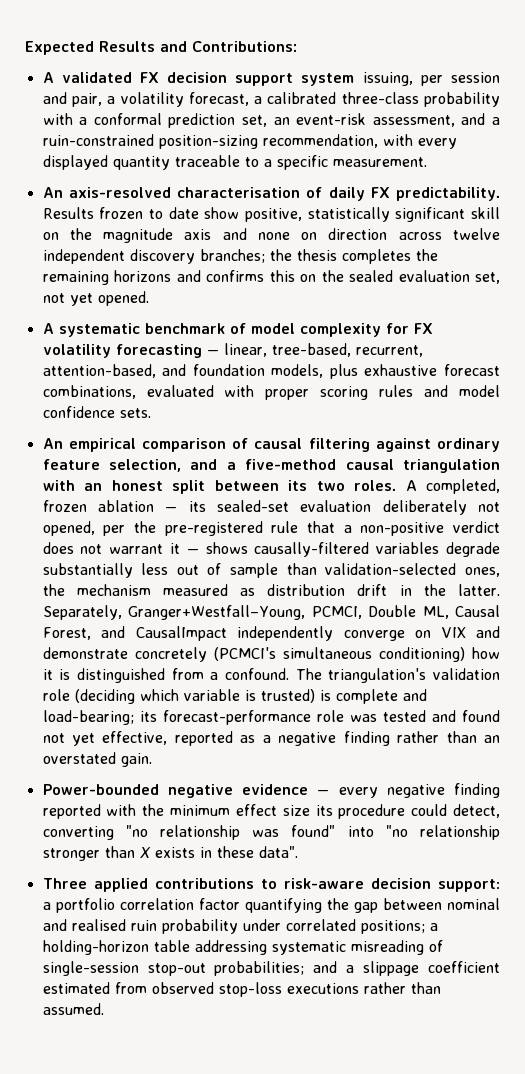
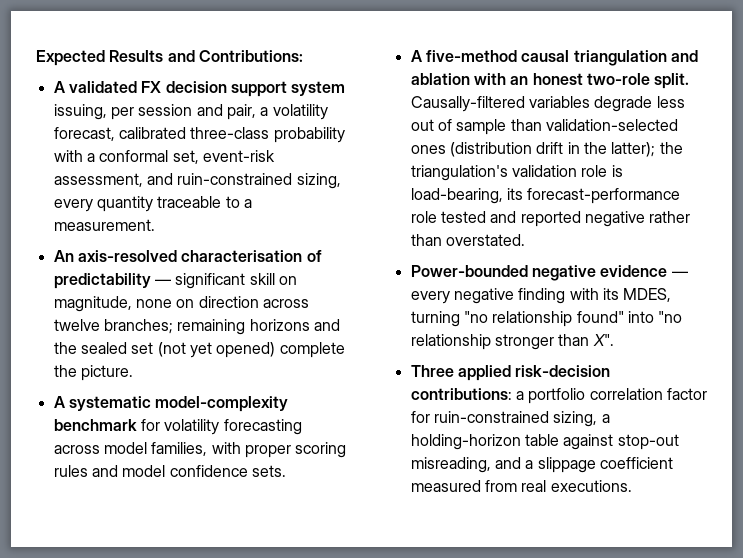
[254,96,263,104] a -> (115, 134) none
[168,113,501,128] [42,134,457,149] [42,155,108,170] prediction set, an event-risk assessment, and a ruin-constrained position-sizing recommendation, with every displayed -> [172,150,275,164] [53,173,341,189] [53,199,93,212] set, event-risk assessment, and ruin-constrained sizing, every
[276,155,328,170] specific -> (252, 203) none
[328,187,500,201] [42,207,501,222] [42,228,247,243] daily FX predictability. Results frozen to date show positive, statistically significant skill on the magnitude axis and -> [53,273,297,289] [53,296,132,312] predictability — significant skill on magnitude,
[42,249,438,264] [42,270,500,285] [42,291,149,306] [42,323,433,337] [42,343,423,358] [42,364,500,379] [42,385,214,399] independent discovery branches; the thesis completes the remaining horizons and confirms this on the sealed evaluation set, not yet opened. // A systematic benchmark of model complexity for FX volatility forecasting — linear, tree-based, recurrent, attention-based, and foundation models, plus exhaustive forecast combinations, evaluated -> [103,319,340,335] [53,342,345,358] [53,365,133,381] [53,396,289,412] [53,419,302,435] [53,442,208,456] branches; remaining horizons and the sealed set (not yet opened) complete the picture. // A systematic model-complexity benchmark for volatility forecasting across model families,
[42,438,500,452] [42,459,236,472] An empirical comparison of causal filtering against ordinary feature selection, and a -> [410,50,422,62] A
(500, 466) none -> [670,50,698,62] [410,73,470,85] and ablation
[172,479,500,494] [42,500,500,515] [42,521,501,536] [42,542,370,557] split between its two roles. A completed, frozen ablation — its sealed-set evaluation deliberately not opened, per the pre-registered rule that a non-positive verdict does not warrant it — shows causally-filtered -> [586,73,690,89] [410,96,525,112] two-role split. Causally-filtered
[42,563,133,578] substantially -> (653, 104) none
[465,567,500,577] [42,584,501,596] [42,605,500,620] [42,626,500,641] [42,647,500,662] [42,668,501,683] [42,689,427,704] [42,710,134,725] ones, the mechanism measured as distribution drift in the latter. Separately, Granger+Westfall–Young, PCMCI, Double ML, Causal Forest, and CausalImpact independently converge on VIX and demonstrate concretely (PCMCI's simultaneous conditioning) how it is distinguished from a confound. The triangulation's validation role (deciding which variable is trusted) is complete and load-bearing; -> [410,142,683,157] [410,165,623,181] [410,188,503,204] ones (distribution drift in the latter); the triangulation's validation role is load-bearing,
[349,714,377,722] was -> (437, 217) none
[462,710,501,722] [42,731,500,746] [42,752,152,767] found not yet effective, reported as a negative finding rather than an overstated gain. -> [520,211,691,227] [410,234,525,246] reported negative rather than overstated.
[42,804,500,819] [42,825,280,840] reported with the minimum effect size its procedure could detect, converting "no relationship was -> [569,288,672,302] [410,311,573,327] with its MDES, turning "no relationship
[139,846,298,858] [42,878,500,892] [42,898,501,913] [42,919,438,934] [42,940,443,955] [42,961,500,976] [42,982,441,997] [42,1003,104,1015] X exists in these data". // Three applied contributions to risk-aware decision support: a portfolio correlation factor quantifying the gap between nominal and realised ruin probability under correlated positions; a holding-horizon table addressing systematic misreading of single-session stop-out probabilities; and a slippage coefficient estimated from observed stop-loss executions rather than assumed. -> [592,334,614,346] [410,365,611,381] [410,388,707,404] [410,411,610,427] [410,434,679,450] [410,457,673,473] [410,480,632,492] X". // Three applied risk-decision contributions: a portfolio correlation factor for ruin-constrained sizing, a holding-horizon table against stop-out misreading, and a slippage coefficient measured from real executions.

